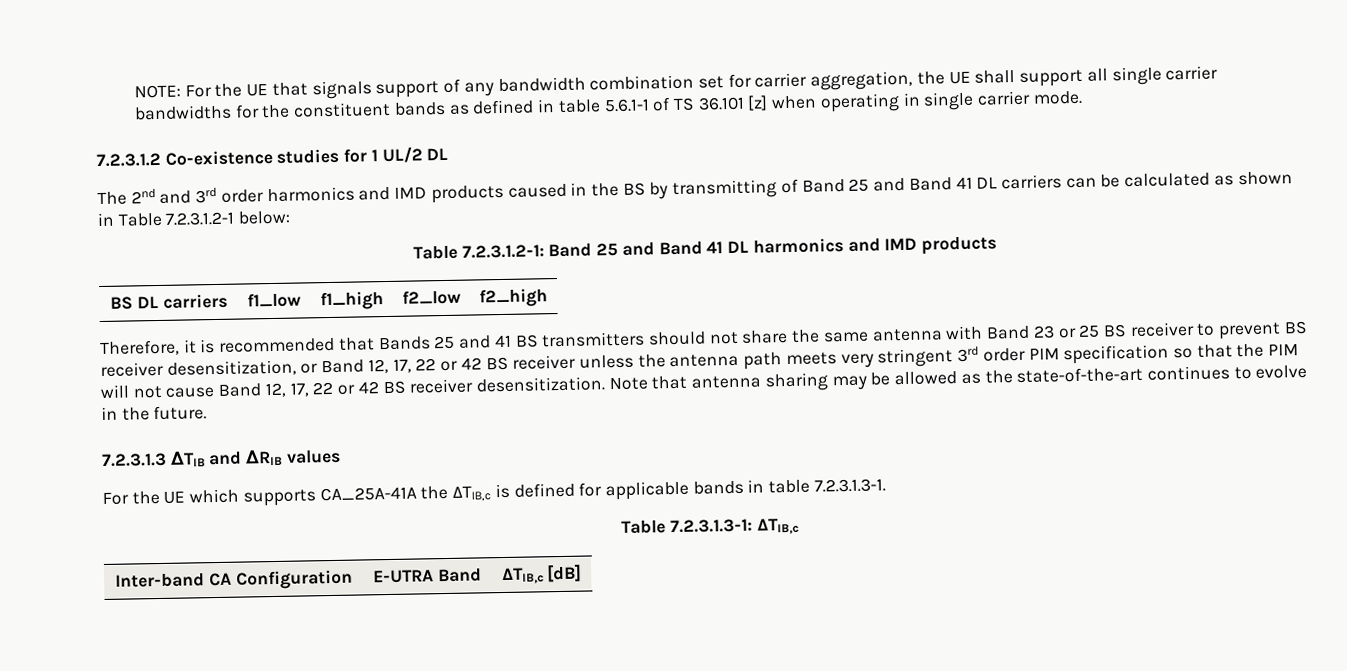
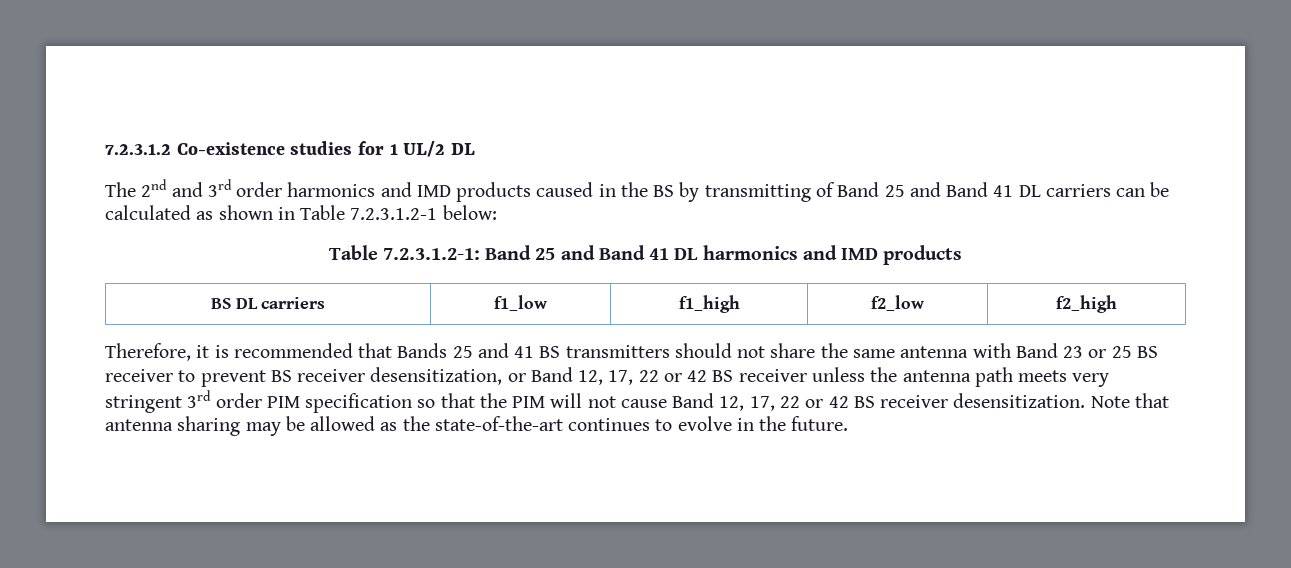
[134,65,1219,100] [134,90,1083,121] NOTE: For the UE that signals support of any bandwidth combination set for carrier aggregation, the UE shall support all single carrier bandwidths for the constituent bands as defined in table 5.6.1-1 of TS 36.101 [z] when operating in single carrier mode. // -> (105, 149) none
[101,449,341,467] [102,478,886,507] [621,517,799,535] [115,569,353,590] [373,568,482,584] [501,564,583,585] // 7.2.3.1.3 ∆TIB and ∆RIB values // For the UE which supports CA_25A-41A the ΔTIB,c is defined for applicable bands in table 7.2.3.1.3-1. // Table 7.2.3.1.3-1: ΔTIB,c // Inter-band CA Configuration | E-UTRA Band | ΔTIB,c [dB] -> (849, 423) none

